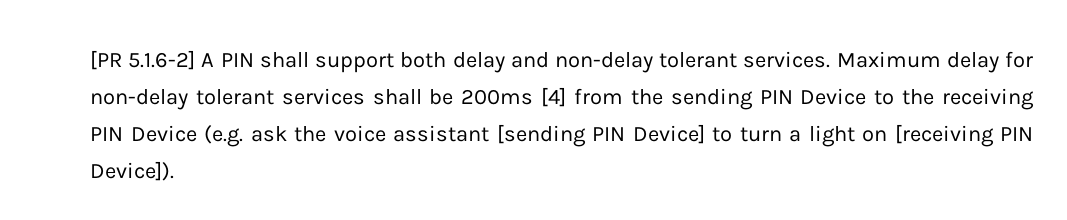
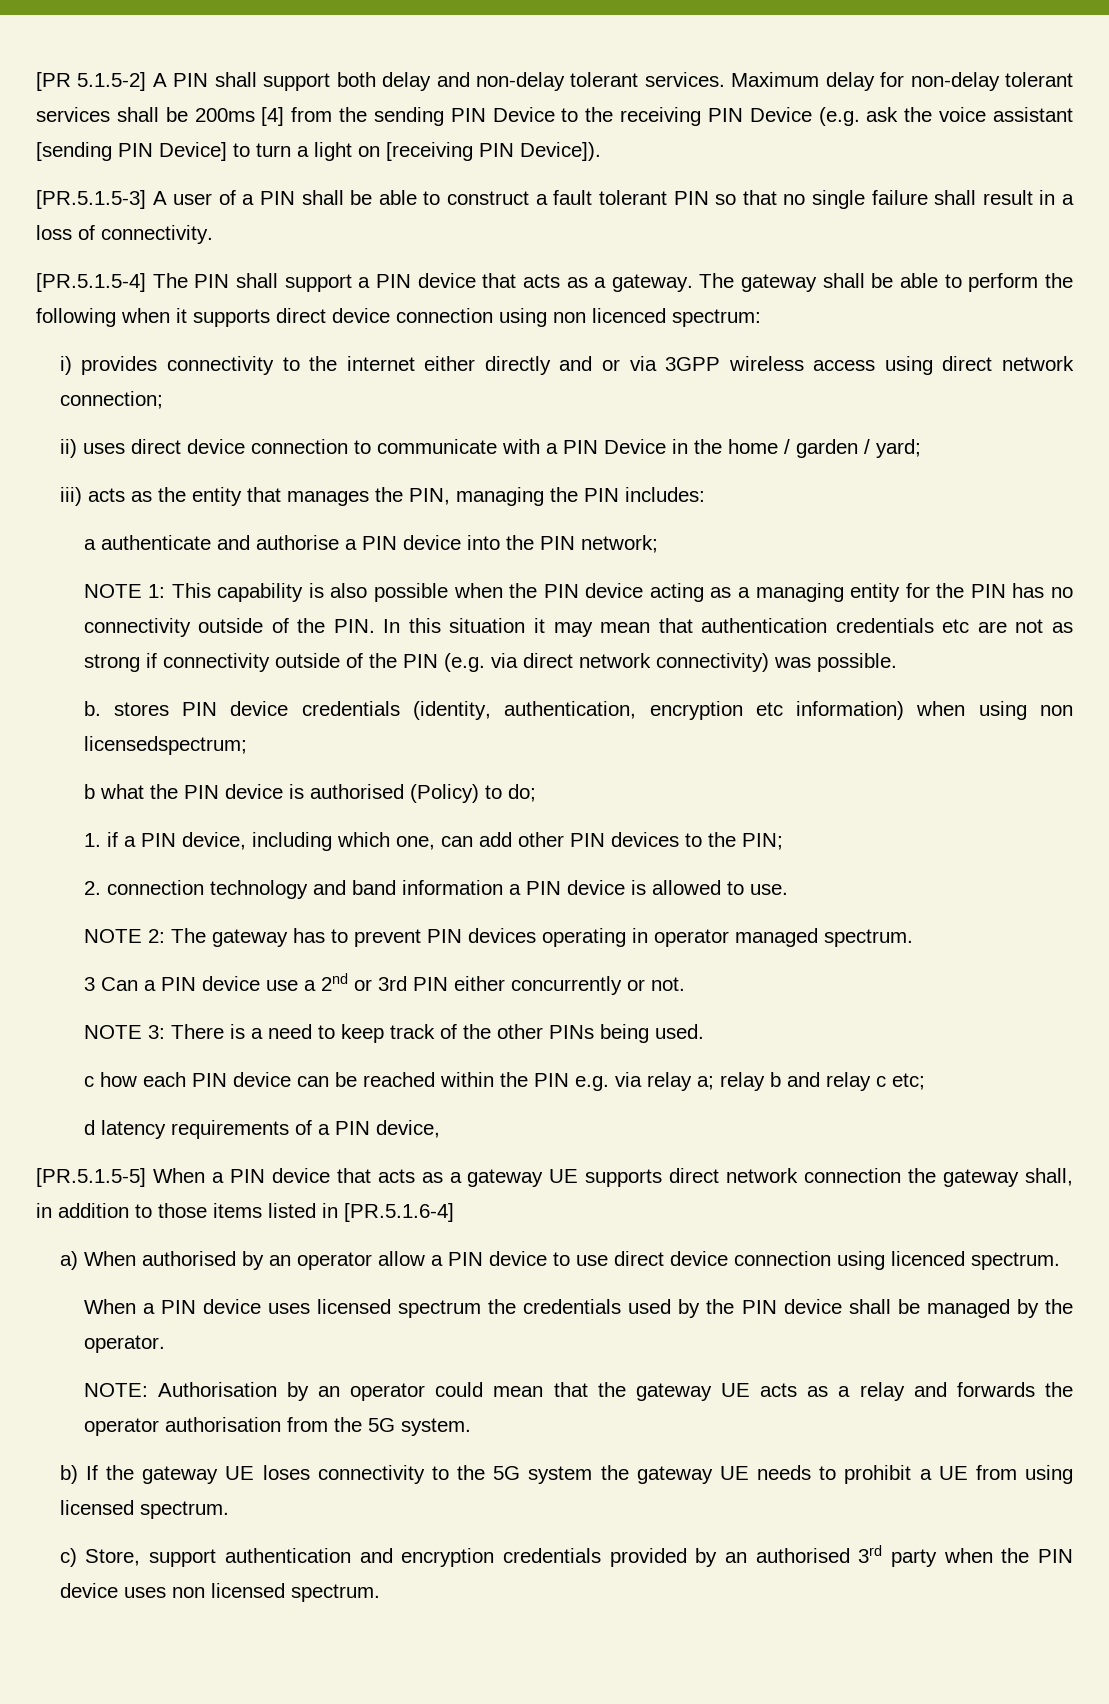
[128,50,196,70] 5.1.6-2] -> [77,72,147,91] 5.1.5-2]
(174, 171) none -> [36,190,1074,209] [36,225,213,244] [36,273,1073,292] [36,308,761,327] [59,356,1074,375] [59,391,163,409] [59,439,921,458] [59,487,705,506] [83,535,658,553] [83,583,1073,602] [83,618,1073,637] [83,653,897,672] [83,701,1073,720] [83,736,247,755] [83,784,536,803] [83,832,783,851] [83,880,788,899] [83,928,913,947] [83,973,685,995] [83,1024,704,1043] [83,1072,925,1091] [83,1120,440,1139] [36,1168,1074,1187] [36,1203,454,1222] [59,1251,1060,1270] [83,1299,1073,1318] [83,1335,165,1353] [83,1382,1073,1401] [83,1417,471,1436] [59,1465,1073,1484] [59,1500,229,1519] [59,1545,1074,1567] [59,1583,380,1602] // [PR.5.1.5-3] A user of a PIN shall be able to construct a fault tolerant PIN so that no single failure shall result in a loss of connectivity. // [PR.5.1.5-4] The PIN shall support a PIN device that acts as a gateway. The gateway shall be able to perform the following when it supports direct device connection using non licenced spectrum: // i) provides connectivity to the internet either directly and or via 3GPP wireless access using direct network connection; // ii) uses direct device connection to communicate with a PIN Device in the home / garden / yard; // iii) acts as the entity that manages the PIN, managing the PIN includes: // a authenticate and authorise a PIN device into the PIN network; // NOTE 1: This capability is also possible when the PIN device acting as a managing entity for the PIN has no connectivity outside of the PIN. In this situation it may mean that authentication credentials etc are not as strong if connectivity outside of the PIN (e.g. via direct network connectivity) was possible. // b. stores PIN device credentials (identity, authentication, encryption etc information) when using non licensedspectrum; // b what the PIN device is authorised (Policy) to do; // 1. if a PIN device, including which one, can add other PIN devices to the PIN; // 2. connection technology and band information a PIN device is allowed to use. // NOTE 2: The gateway has to prevent PIN devices operating in operator managed spectrum. // 3 Can a PIN device use a 2nd or 3rd PIN either concurrently or not. // NOTE 3: There is a need to keep track of the other PINs being used. // c how each PIN device can be reached within the PIN e.g. via relay a; relay b and relay c etc; // d latency requirements of a PIN device, // [PR.5.1.5-5] When a PIN device that acts as a gateway UE supports direct network connection the gateway shall, in addition to those items listed in [PR.5.1.6-4] // a) When authorised by an operator allow a PIN device to use direct device connection using licenced spectrum. // When a PIN device uses licensed spectrum the credentials used by the PIN device shall be managed by the operator. // NOTE: Authorisation by an operator could mean that the gateway UE acts as a relay and forwards the operator authorisation from the 5G system. // b) If the gateway UE loses connectivity to the 5G system the gateway UE needs to prohibit a UE from using licensed spectrum. // c) Store, support authentication and encryption credentials provided by an authorised 3rd party when the PIN device uses non licensed spectrum.

